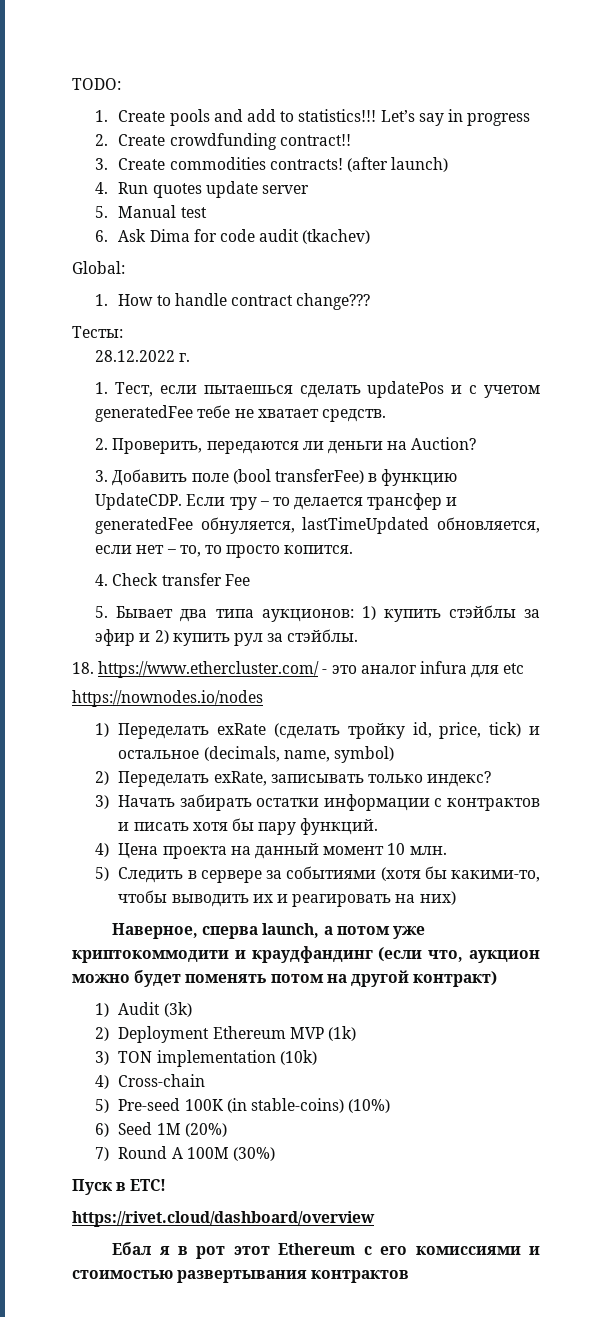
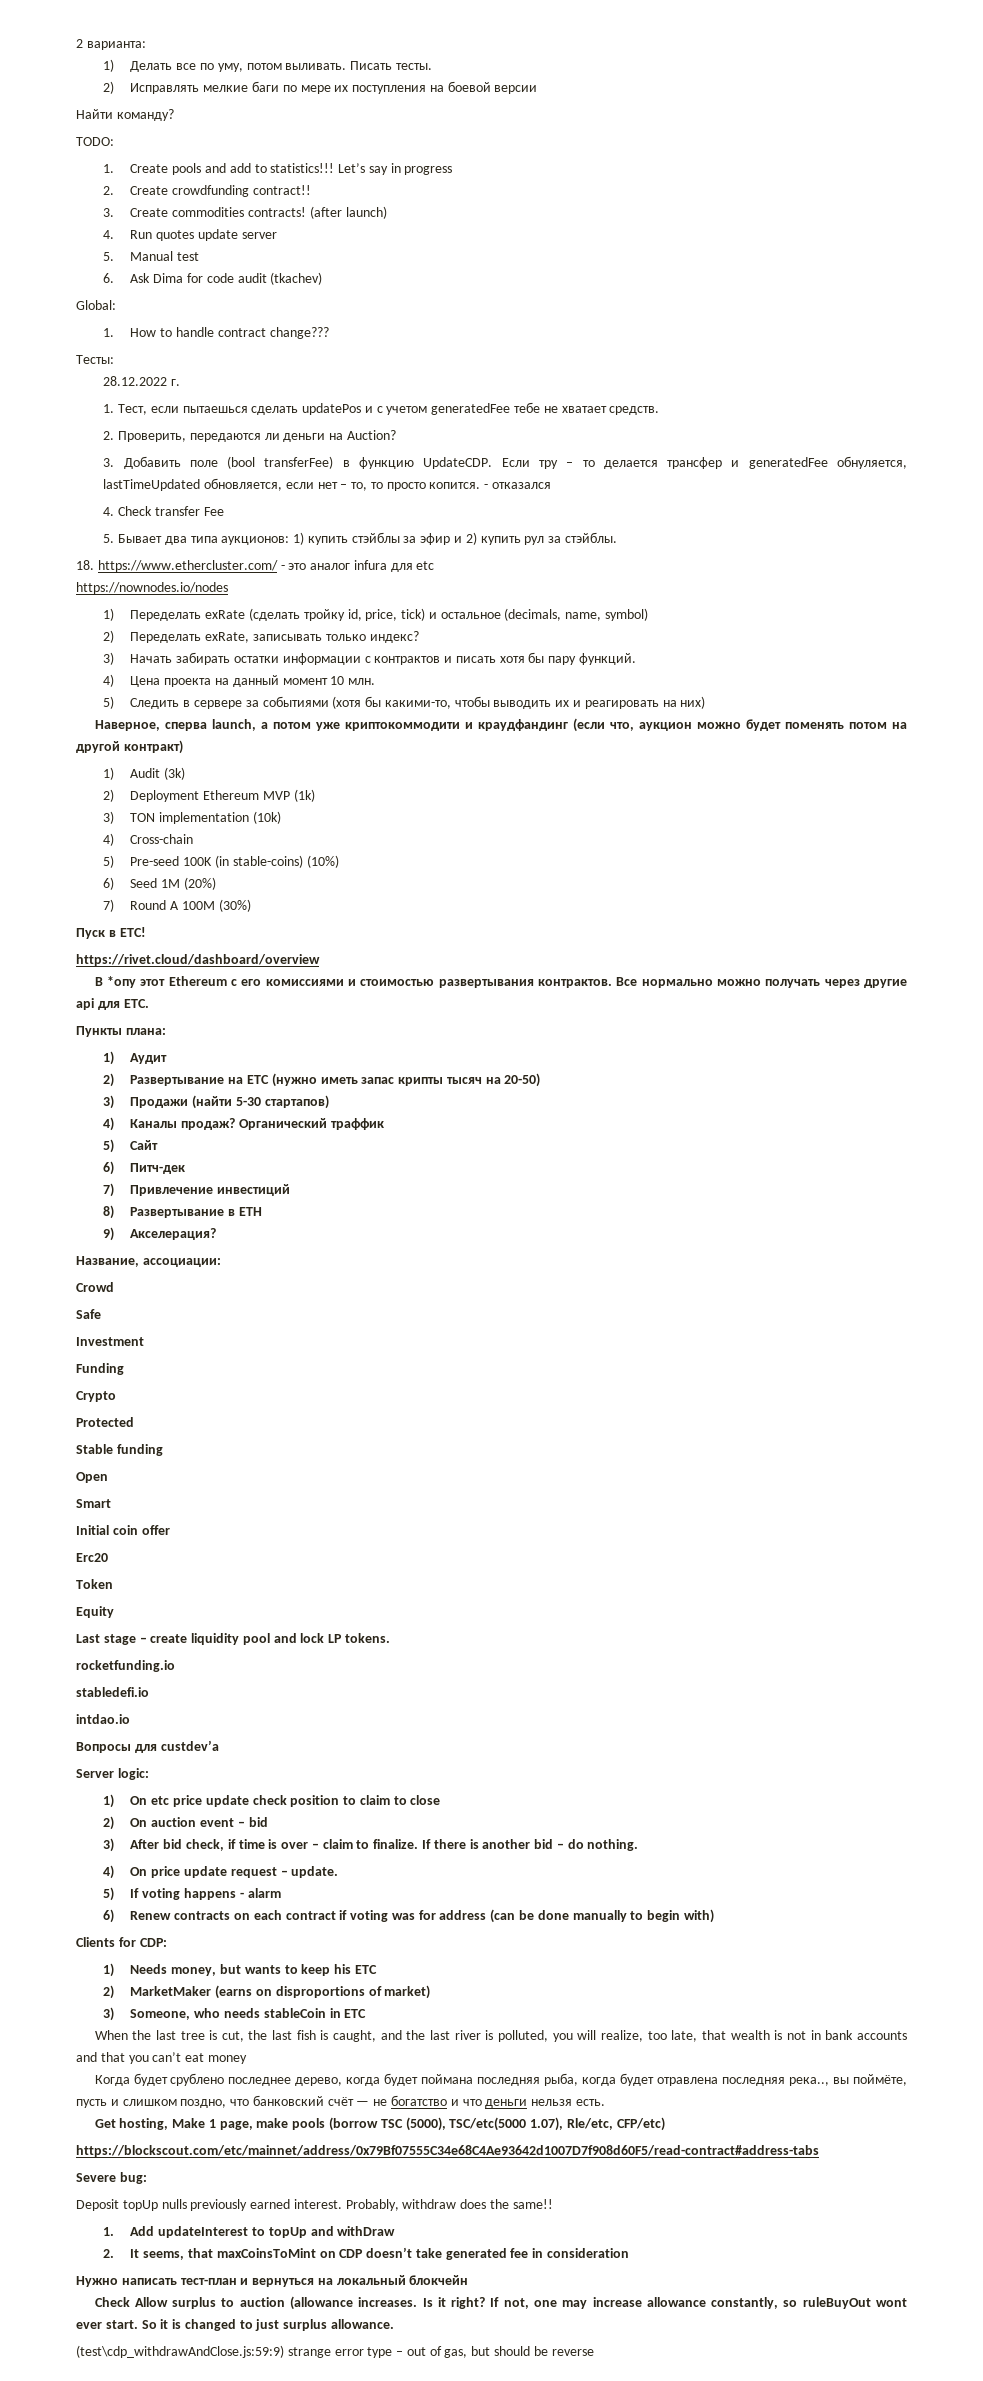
(72, 84) none -> [76,39,146,50] [103,59,432,72] [103,81,538,94] [76,109,174,121] 2 варианта: // 1) Делать все по уму, потом выливать. Писать тесты. // 2) Исправлять мелкие баги по мере их поступления на боевой версии // Найти команду? //
(354, 549) none -> [484,482,552,489] - отказался
[112,1242,226,1259] Ебал я в рот -> [94,976,136,988] В *опу
[311,1270,410,1283] контрактов -> [537,977,907,988] [76,998,149,1010] [76,1026,166,1037] [103,1051,168,1065] [103,1073,541,1087] [103,1095,329,1109] [103,1117,384,1131] [103,1139,159,1153] [103,1161,186,1175] [103,1183,291,1197] [103,1205,262,1219] [103,1227,217,1241] [76,1256,221,1267] [76,1282,114,1292] [76,1309,101,1319] [76,1337,144,1346] [76,1363,124,1375] [76,1391,116,1402] [76,1417,134,1427] [76,1444,163,1456] [76,1472,108,1483] [76,1499,111,1508] [76,1525,170,1535] [76,1553,108,1562] [76,1579,113,1589] [76,1606,114,1618] [76,1633,391,1645] [76,1660,175,1672] [76,1687,149,1697] [76,1714,130,1724] [76,1740,219,1753] [76,1768,149,1780] [103,1794,441,1808] [103,1816,268,1830] [103,1838,639,1852] [103,1865,339,1879] [103,1887,281,1901] [103,1909,714,1923] [76,1937,167,1947] [103,1963,377,1977] [103,1985,431,1999] [103,2007,367,2021] [94,2030,907,2042] [76,2052,247,2064] [94,2073,907,2086] [76,2095,605,2108] [94,2117,665,2131] [76,2145,819,2157] [76,2172,147,2184] [76,2199,553,2211] [103,2226,396,2238] [103,2247,630,2260] [76,2275,469,2287] [94,2296,907,2310] [76,2319,395,2331] [76,2345,594,2358] контрактов. Все нормально можно получать через другие api для ETC. // Пункты плана: // 1) Аудит // 2) Развертывание на ETC (нужно иметь запас крипты тысяч на 20-50) // 3) Продажи (найти 5-30 стартапов) // 4) Каналы продаж? Органический траффик // 5) Сайт // 6) Питч-дек // 7) Привлечение инвестиций // 8) Развертывание в ETH // 9) Акселерация? // Название, ассоциации: // Crowd // Safe // Investment // Funding // Crypto // Protected // Stable funding // Open // Smart // Initial coin offer // Erc20 // Token // Equity // Last stage – create liquidity pool and lock LP tokens. // rocketfunding.io // stabledefi.io // intdao.io // Вопросы для custdev’a // Server logic: // 1) On etc price update check position to claim to close // 2) On auction event – bid // 3) After bid check, if time is over – claim to finalize. If there is another bid – do nothing. // 4) On price update request – update. // 5) If voting happens - alarm // 6) Renew contracts on each contract if voting was for address (can be done manually to begin with) // Clients for CDP: // 1) Needs money, but wants to keep his ETC // 2) MarketMaker (earns on disproportions of market) // 3) Someone, who needs stableCoin in ETC // When the last tree is cut, the last fish is caught, and the last river is polluted, you will realize, too late, that wealth is not in bank accounts and that you can’t eat money // Когда будет срублено последнее дерево, когда будет поймана последняя рыба, когда будет отравлена последняя река.., вы поймёте, пусть и слишком поздно, что банковский счёт — не богатство и что деньги нельзя есть. // Get hosting, Make 1 page, make pools (borrow TSC (5000), TSC/etc(5000 1.07), Rle/etc, CFP/etc) // https://blockscout.com/etc/mainnet/address/0x79Bf07555C34e68C4Ae93642d1007D7f908d60F5/read-contract#address-tabs // Severe bug: // Deposit topUp nulls previously earned interest. Probably, withdraw does the same!! // 1. Add updateInterest to topUp and withDraw // 2. It seems, that maxCoinsToMint on CDP doesn’t take generated fee in consideration // Нужно написать тест-план и вернуться на локальный блокчейн // Check Allow surplus to auction (allowance increases. Is it right? If not, one may increase allowance constantly, so ruleBuyOut wont ever start. So it is changed to just surplus allowance. // (test\cdp_withdrawAndClose.js:59:9) strange error type – out of gas, but should be reverse

